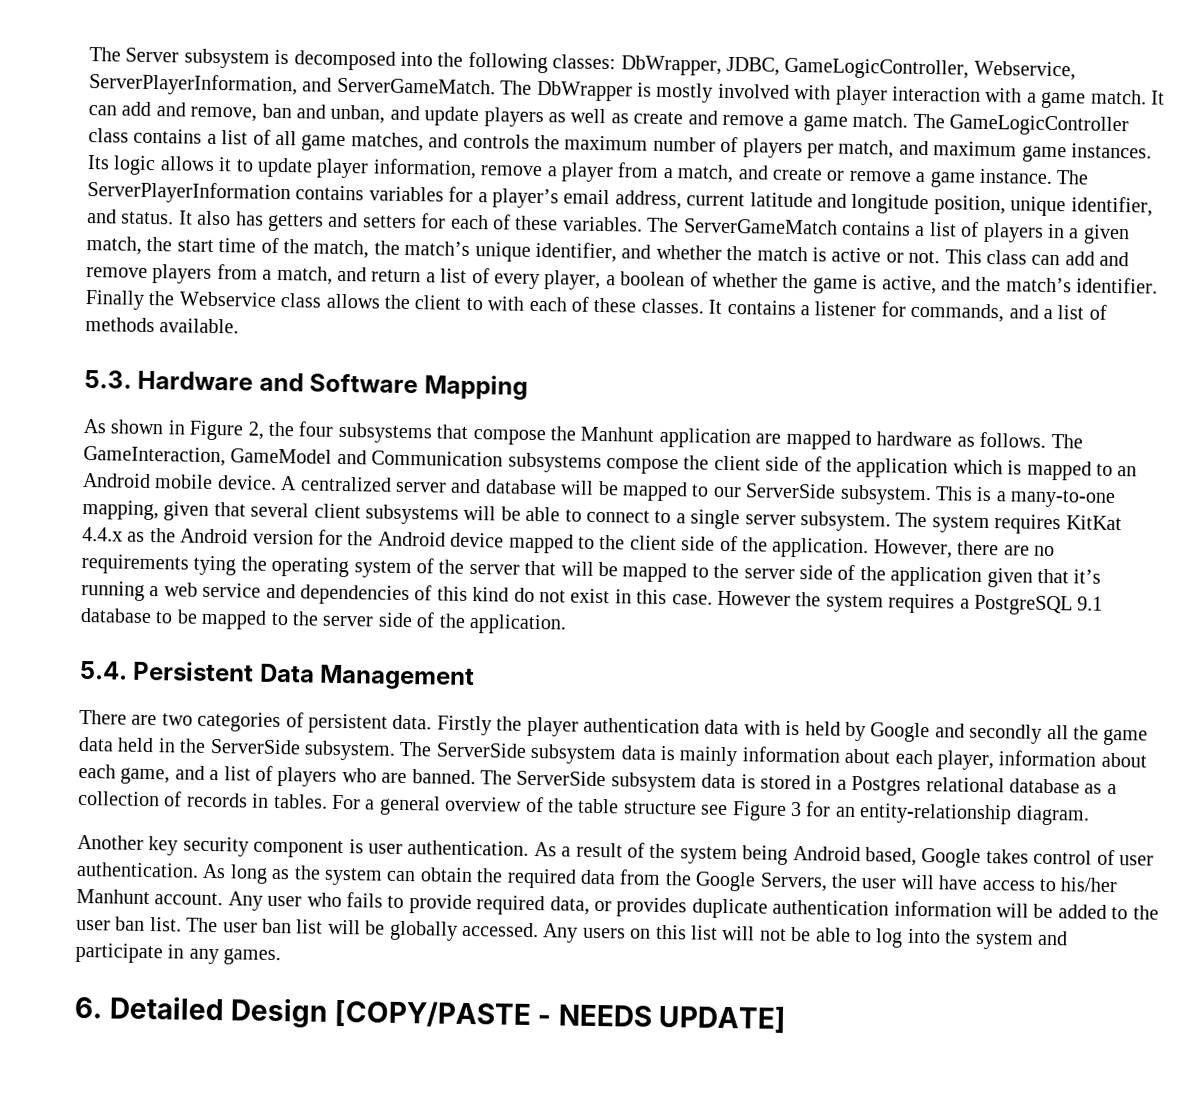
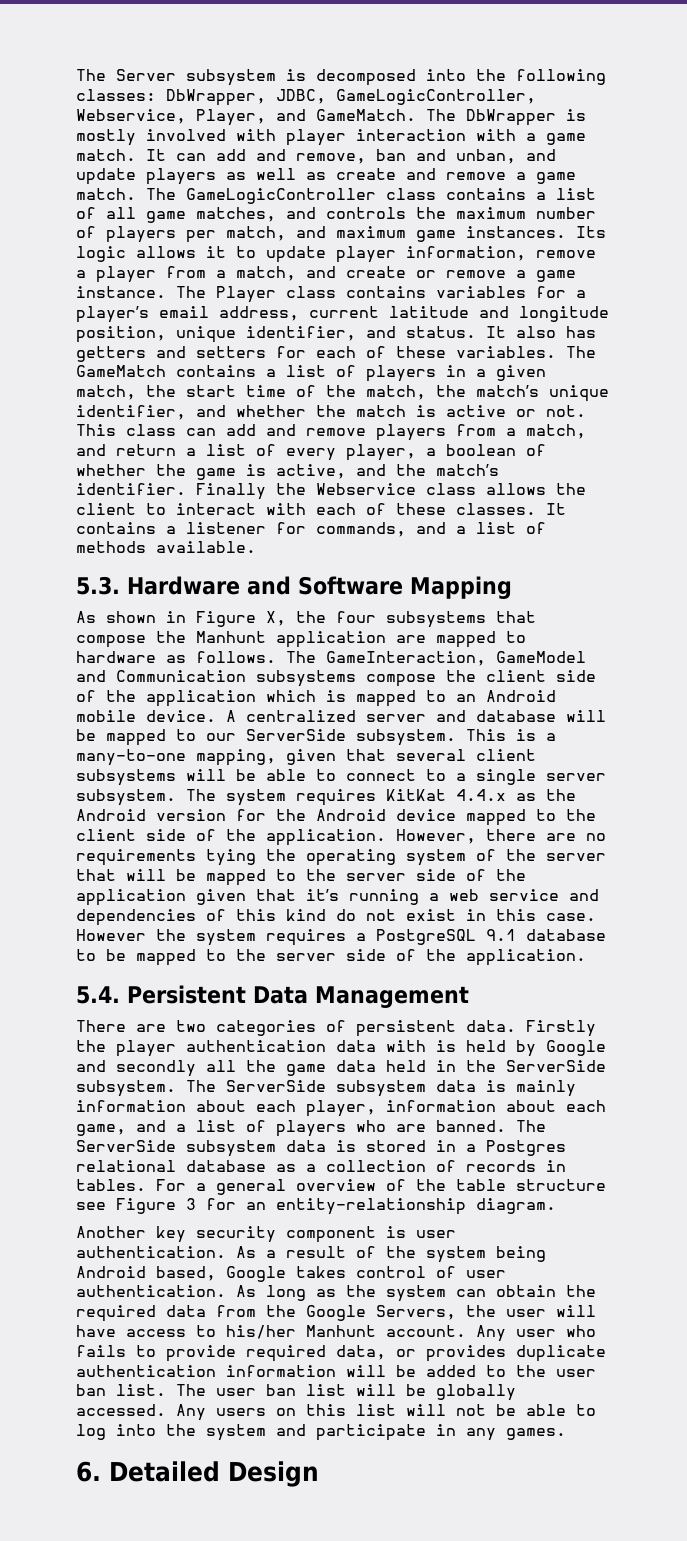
[89,73,496,97] ServerPlayerInformation, and ServerGameMatch. -> [196,109,416,126] Player, and GameMatch.
[87,181,291,205] ServerPlayerInformation -> [216,286,336,303] Player class
[682,218,838,235] ServerGameMatch -> [76,365,166,377] GameMatch
(483, 304) none -> [176,503,256,515] interact
[247,421,264,440] 2, -> [266,611,286,626] X,
[333,999,787,1033] [COPY/PASTE - NEEDS UPDATE] -> (319, 1474) none

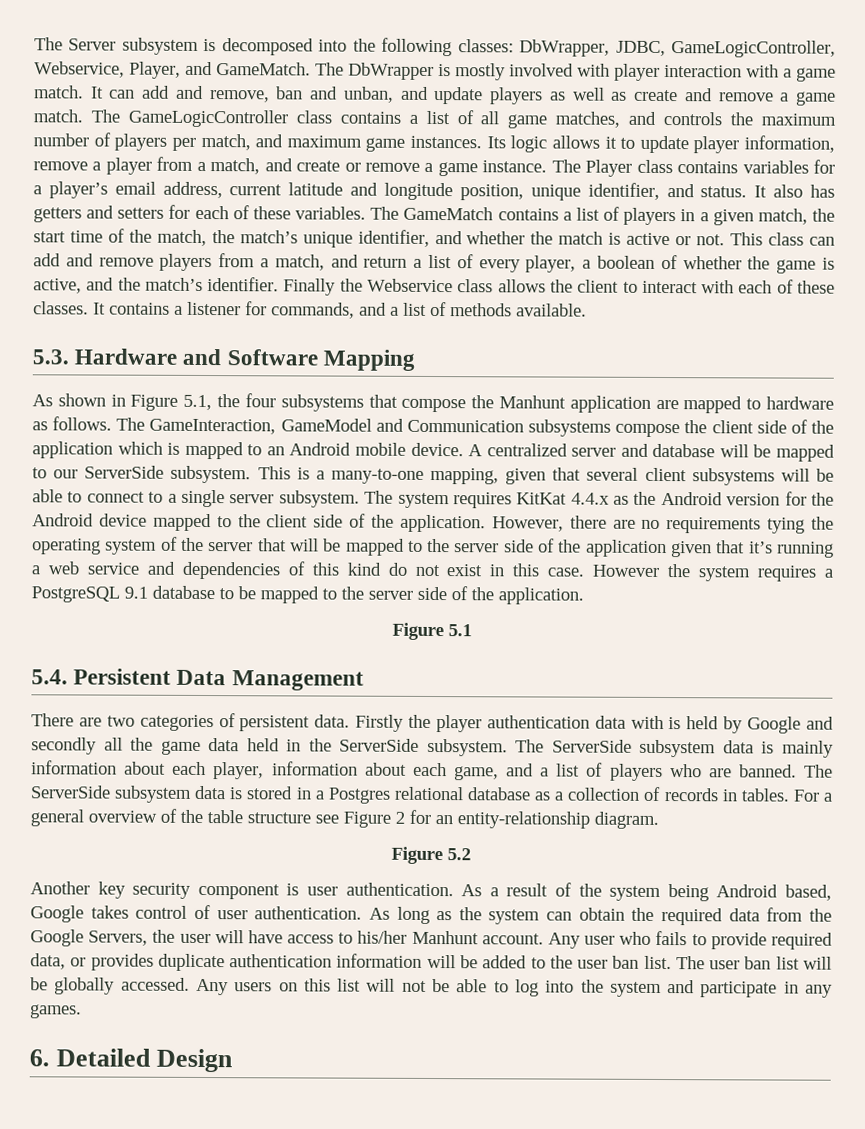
[266,611,286,626] X, -> [183,394,213,411] 5.1,
(586, 957) none -> [392,622,472,641] // Figure 5.1
[186,1198,196,1210] 3 -> [395,811,405,824] 2
(556, 1206) none -> [391,846,471,865] // Figure 5.2

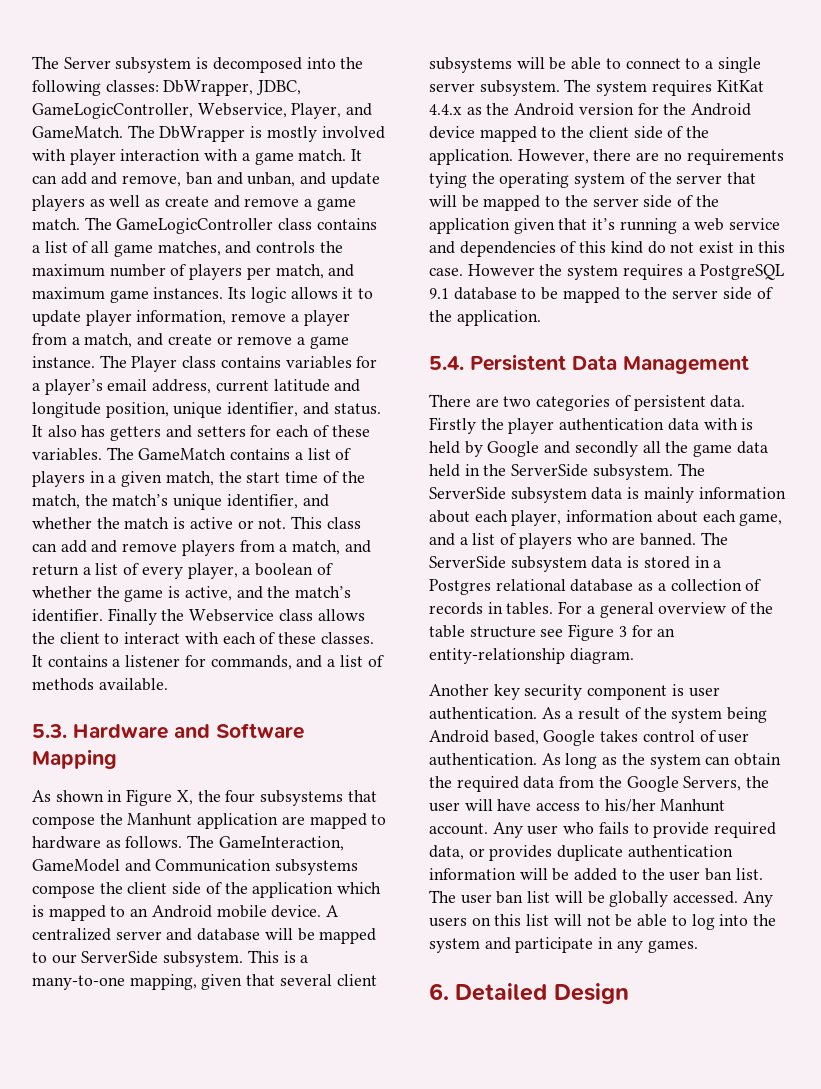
[183,394,213,411] 5.1, -> [176,790,193,805] X,
[392,622,472,641] // Figure 5.1 -> (541, 318) none
[395,811,405,824] 2 -> [618,626,627,637] 3
[391,846,471,865] // Figure 5.2 -> (634, 656) none

